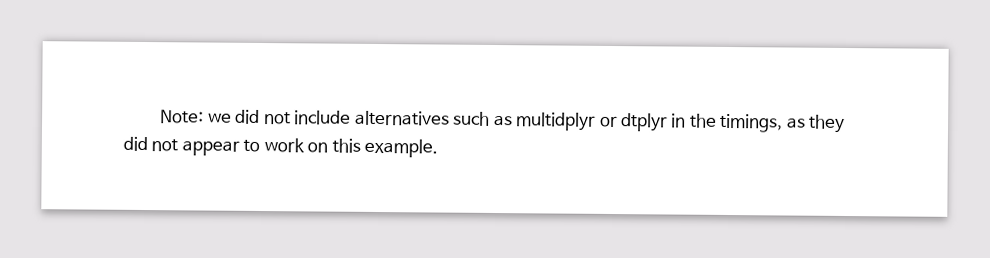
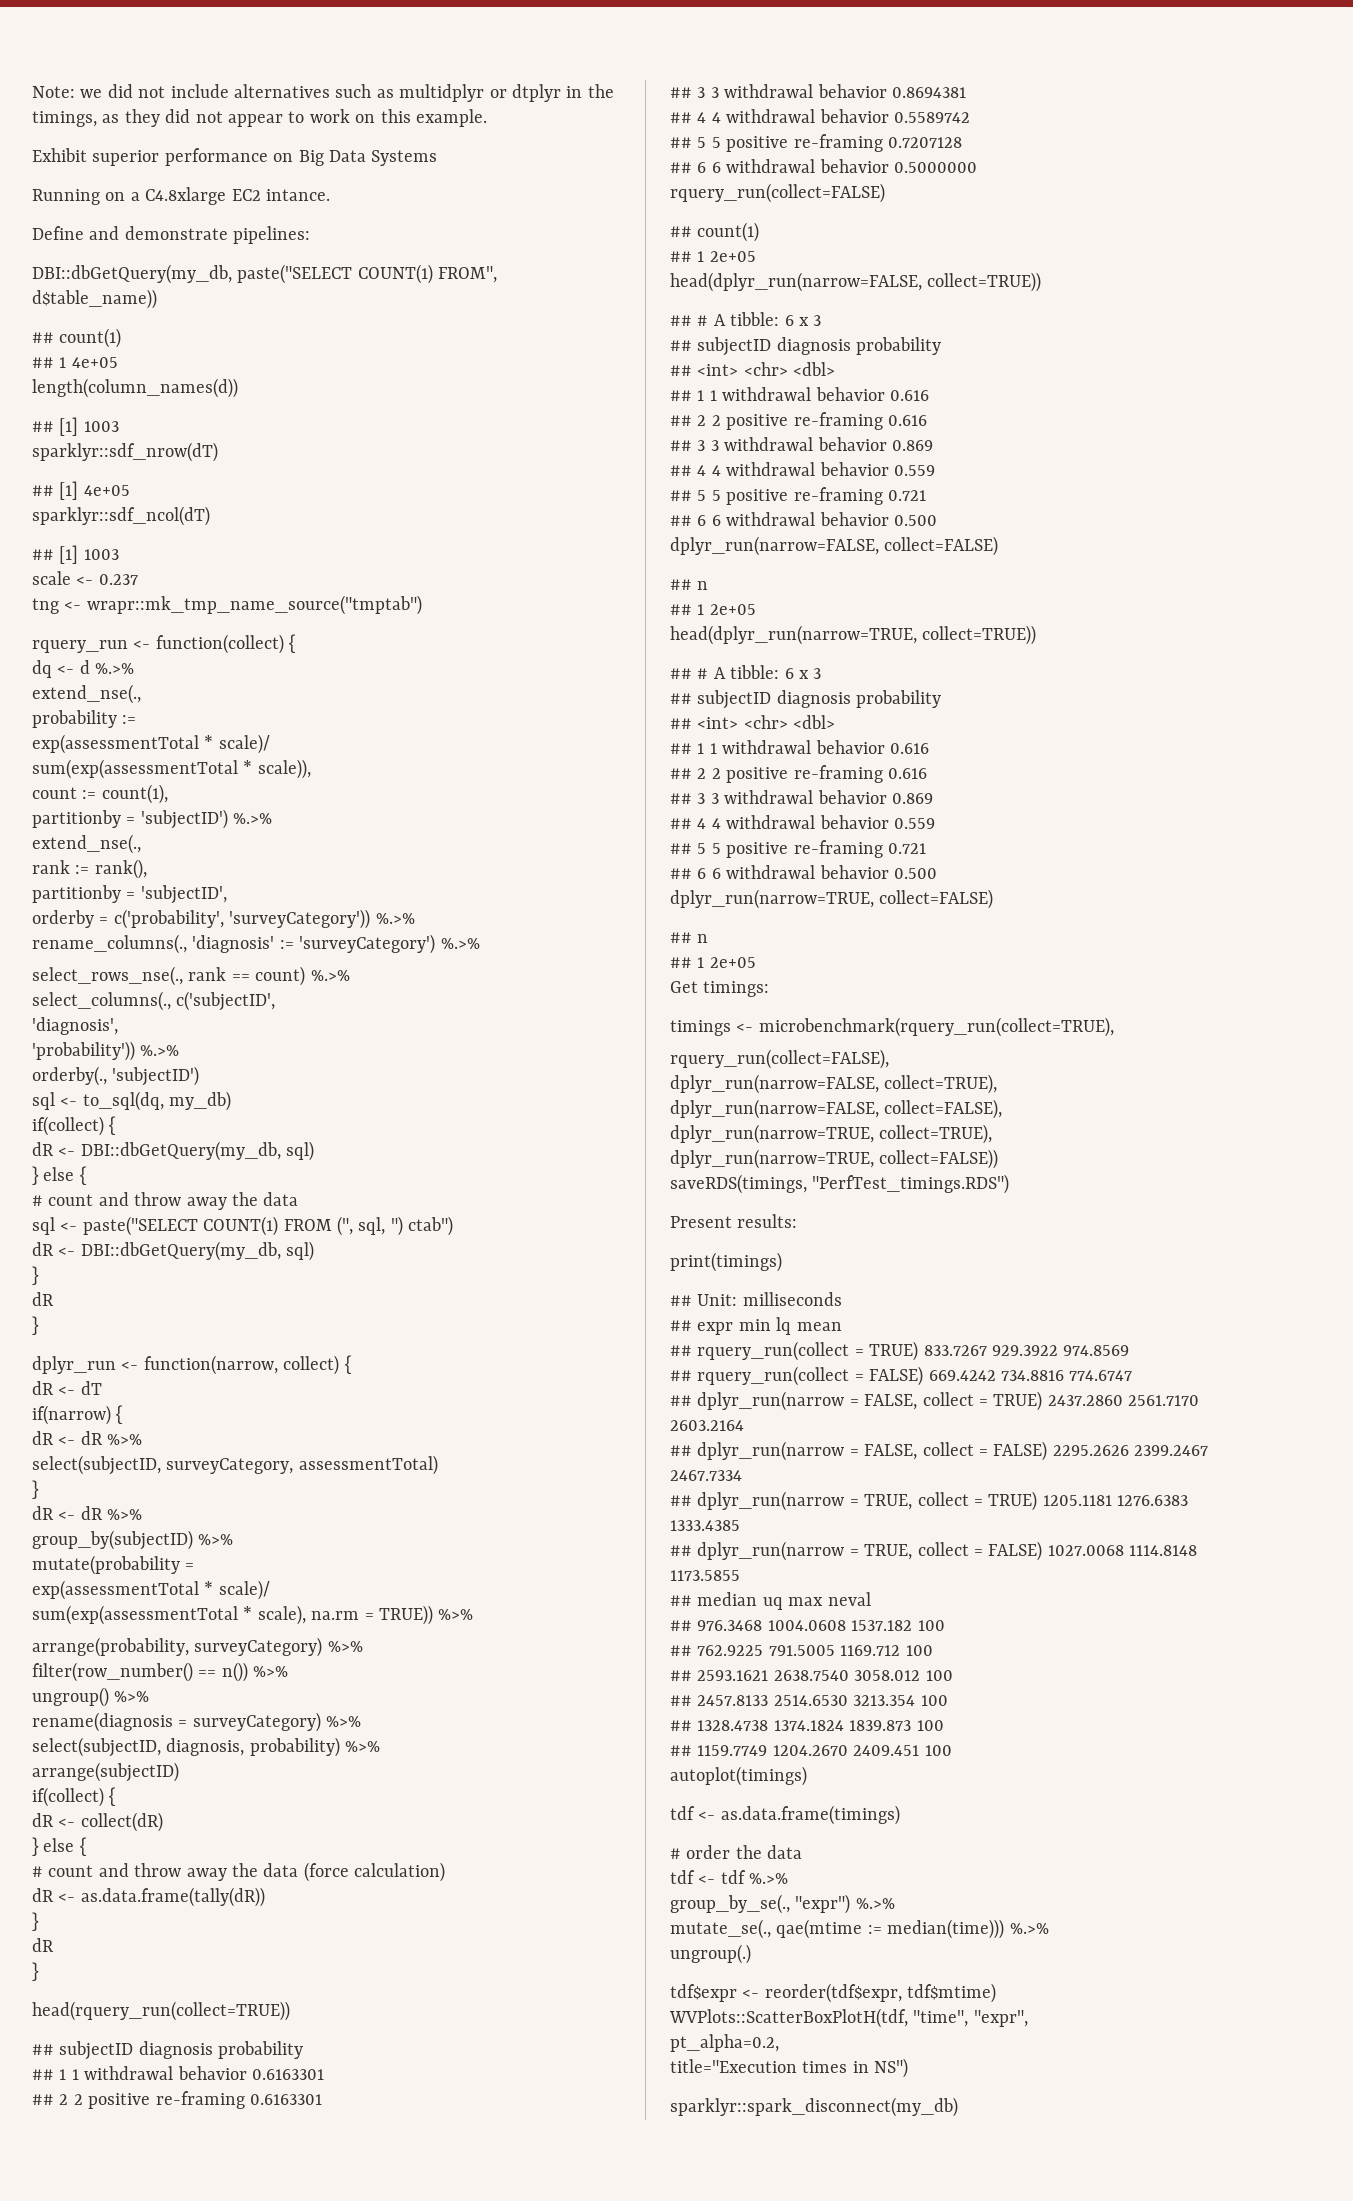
(439, 148) none -> [32,148,438,166] [32,187,330,205] [32,226,311,244] [32,264,498,284] [32,289,157,309] [32,328,122,348] [32,357,118,368] [32,378,238,398] [32,417,119,436] [32,442,218,462] [32,481,130,500] [32,506,210,526] [32,545,119,564] [32,571,138,585] [32,595,422,615] [32,634,297,654] [32,660,135,678] [32,684,141,704] [32,710,137,728] [32,734,270,754] [32,759,311,779] [32,784,168,804] [32,809,273,829] [32,834,141,854] [32,859,147,879] [32,885,227,904] [32,909,415,929] [32,934,480,954] [32,966,350,986] [32,991,276,1011] [32,1017,118,1035] [32,1041,180,1061] [32,1066,200,1086] [32,1091,232,1111] [32,1116,117,1136] [32,1141,315,1161] [32,1166,87,1185] [32,1192,299,1210] [32,1216,454,1236] [32,1241,315,1261] [32,1266,39,1285] [32,1292,54,1306] [32,1316,39,1335] [32,1355,352,1375] [32,1381,102,1395] [32,1405,124,1425] [32,1431,143,1445] [32,1455,438,1475] [32,1480,39,1499] [32,1506,143,1520] [32,1530,234,1550] [32,1555,195,1575] [32,1580,270,1600] [32,1605,474,1625] [32,1637,363,1657] [32,1662,289,1682] [32,1687,150,1707] [32,1712,362,1732] [32,1737,381,1757] [32,1762,179,1782] [32,1787,117,1807] [32,1812,163,1832] [32,1837,87,1856] [32,1862,446,1882] [32,1887,265,1907] [32,1912,39,1931] [32,1938,54,1952] [32,1962,39,1981] [32,2001,290,2021] [32,2041,304,2060] [32,2066,324,2080] [32,2091,322,2109] [670,84,966,98] [670,109,970,123] [670,134,962,152] [670,159,977,173] [670,183,885,203] [670,222,760,242] [670,251,756,262] [670,272,1042,292] [670,312,822,326] [670,337,942,356] [670,362,836,376] [670,387,929,401] [670,412,927,430] [670,437,933,451] [670,462,935,476] [670,487,926,505] [670,512,937,526] [670,536,999,556] [670,579,709,590] [670,604,756,615] [670,625,1037,645] [670,665,822,679] [670,690,942,709] [670,715,836,729] [670,740,929,754] [670,765,927,783] [670,790,933,804] [670,815,935,829] [670,840,926,858] [670,865,937,879] [670,889,994,909] [670,932,709,943] [670,957,756,968] [670,981,770,997] [670,1017,1114,1037] [670,1049,889,1069] [670,1074,998,1094] [670,1099,1003,1119] [670,1124,993,1144] [670,1149,999,1169] [670,1174,1010,1194] [670,1214,798,1228] [670,1252,782,1272] [670,1292,842,1306] [670,1317,842,1335] [670,1341,1130,1361] [670,1366,1133,1386] [670,1391,1200,1411] [670,1420,744,1431] [670,1441,1209,1461] [670,1470,742,1481] [670,1491,1189,1511] [670,1520,740,1531] [670,1541,1198,1561] [670,1570,740,1581] [670,1592,871,1610] [670,1620,945,1631] [670,1645,933,1656] [670,1670,953,1681] [670,1695,948,1706] [670,1720,944,1731] [670,1745,952,1756] [670,1766,807,1786] [670,1805,900,1825] [670,1845,803,1859] [670,1870,789,1884] [670,1894,895,1914] [670,1919,1049,1939] [670,1944,751,1964] [670,1983,997,2003] [669,2008,1028,2028] [670,2034,779,2052] [670,2058,909,2078] [670,2097,958,2117] // Exhibit superior performance on Big Data Systems // Running on a C4.8xlarge EC2 intance. // Define and demonstrate pipelines: // DBI::dbGetQuery(my_db, paste("SELECT COUNT(1) FROM", d$table_name)) // ## count(1) // ## 1 4e+05 // length(column_names(d)) // ## [1] 1003 // sparklyr::sdf_nrow(dT) // ## [1] 4e+05 // sparklyr::sdf_ncol(dT) // ## [1] 1003 // scale <- 0.237 // tng <- wrapr::mk_tmp_name_source("tmptab") // rquery_run <- function(collect) { // dq <- d %.>% // extend_nse(., // probability := // exp(assessmentTotal * scale)/ // sum(exp(assessmentTotal * scale)), // count := count(1), // partitionby = 'subjectID') %.>% // extend_nse(., // rank := rank(), // partitionby = 'subjectID', // orderby = c('probability', 'surveyCategory')) %.>% // rename_columns(., 'diagnosis' := 'surveyCategory') %.>% // select_rows_nse(., rank == count) %.>% // select_columns(., c('subjectID', // 'diagnosis', // 'probability')) %.>% // orderby(., 'subjectID') // sql <- to_sql(dq, my_db) // if(collect) { // dR <- DBI::dbGetQuery(my_db, sql) // } else { // # count and throw away the data // sql <- paste("SELECT COUNT(1) FROM (", sql, ") ctab") // dR <- DBI::dbGetQuery(my_db, sql) // } // dR // } // dplyr_run <- function(narrow, collect) { // dR <- dT // if(narrow) { // dR <- dR %>% // select(subjectID, surveyCategory, assessmentTotal) // } // dR <- dR %>% // group_by(subjectID) %>% // mutate(probability = // exp(assessmentTotal * scale)/ // sum(exp(assessmentTotal * scale), na.rm = TRUE)) %>% // arrange(probability, surveyCategory) %>% // filter(row_number() == n()) %>% // ungroup() %>% // rename(diagnosis = surveyCategory) %>% // select(subjectID, diagnosis, probability) %>% // arrange(subjectID) // if(collect) { // dR <- collect(dR) // } else { // # count and throw away the data (force calculation) // dR <- as.data.frame(tally(dR)) // } // dR // } // head(rquery_run(collect=TRUE)) // ## subjectID diagnosis probability // ## 1 1 withdrawal behavior 0.6163301 // ## 2 2 positive re-framing 0.6163301 // ## 3 3 withdrawal behavior 0.8694381 // ## 4 4 withdrawal behavior 0.5589742 // ## 5 5 positive re-framing 0.7207128 // ## 6 6 withdrawal behavior 0.5000000 // rquery_run(collect=FALSE) // ## count(1) // ## 1 2e+05 // head(dplyr_run(narrow=FALSE, collect=TRUE)) // ## # A tibble: 6 x 3 // ## subjectID diagnosis probability // ## <int> <chr> <dbl> // ## 1 1 withdrawal behavior 0.616 // ## 2 2 positive re-framing 0.616 // ## 3 3 withdrawal behavior 0.869 // ## 4 4 withdrawal behavior 0.559 // ## 5 5 positive re-framing 0.721 // ## 6 6 withdrawal behavior 0.500 // dplyr_run(narrow=FALSE, collect=FALSE) // ## n // ## 1 2e+05 // head(dplyr_run(narrow=TRUE, collect=TRUE)) // ## # A tibble: 6 x 3 // ## subjectID diagnosis probability // ## <int> <chr> <dbl> // ## 1 1 withdrawal behavior 0.616 // ## 2 2 positive re-framing 0.616 // ## 3 3 withdrawal behavior 0.869 // ## 4 4 withdrawal behavior 0.559 // ## 5 5 positive re-framing 0.721 // ## 6 6 withdrawal behavior 0.500 // dplyr_run(narrow=TRUE, collect=FALSE) // ## n // ## 1 2e+05 // Get timings: // timings <- microbenchmark(rquery_run(collect=TRUE), // rquery_run(collect=FALSE), // dplyr_run(narrow=FALSE, collect=TRUE), // dplyr_run(narrow=FALSE, collect=FALSE), // dplyr_run(narrow=TRUE, collect=TRUE), // dplyr_run(narrow=TRUE, collect=FALSE)) // saveRDS(timings, "PerfTest_timings.RDS") // Present results: // print(timings) // ## Unit: milliseconds // ## expr min lq mean // ## rquery_run(collect = TRUE) 833.7267 929.3922 974.8569 // ## rquery_run(collect = FALSE) 669.4242 734.8816 774.6747 // ## dplyr_run(narrow = FALSE, collect = TRUE) 2437.2860 2561.7170 2603.2164 // ## dplyr_run(narrow = FALSE, collect = FALSE) 2295.2626 2399.2467 2467.7334 // ## dplyr_run(narrow = TRUE, collect = TRUE) 1205.1181 1276.6383 1333.4385 // ## dplyr_run(narrow = TRUE, collect = FALSE) 1027.0068 1114.8148 1173.5855 // ## median uq max neval // ## 976.3468 1004.0608 1537.182 100 // ## 762.9225 791.5005 1169.712 100 // ## 2593.1621 2638.7540 3058.012 100 // ## 2457.8133 2514.6530 3213.354 100 // ## 1328.4738 1374.1824 1839.873 100 // ## 1159.7749 1204.2670 2409.451 100 // autoplot(timings) // tdf <- as.data.frame(timings) // # order the data // tdf <- tdf %.>% // group_by_se(., "expr") %.>% // mutate_se(., qae(mtime := median(time))) %.>% // ungroup(.) // tdf$expr <- reorder(tdf$expr, tdf$mtime) // WVPlots::ScatterBoxPlotH(tdf, "time", "expr", // pt_alpha=0.2, // title="Execution times in NS") // sparklyr::spark_disconnect(my_db)

